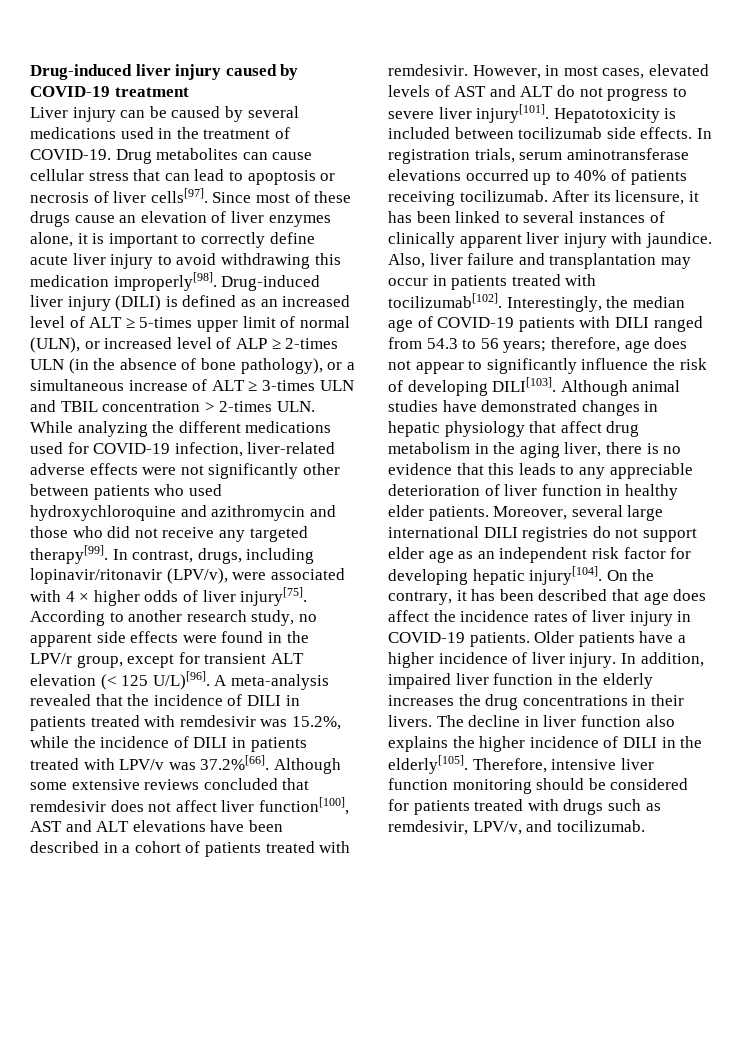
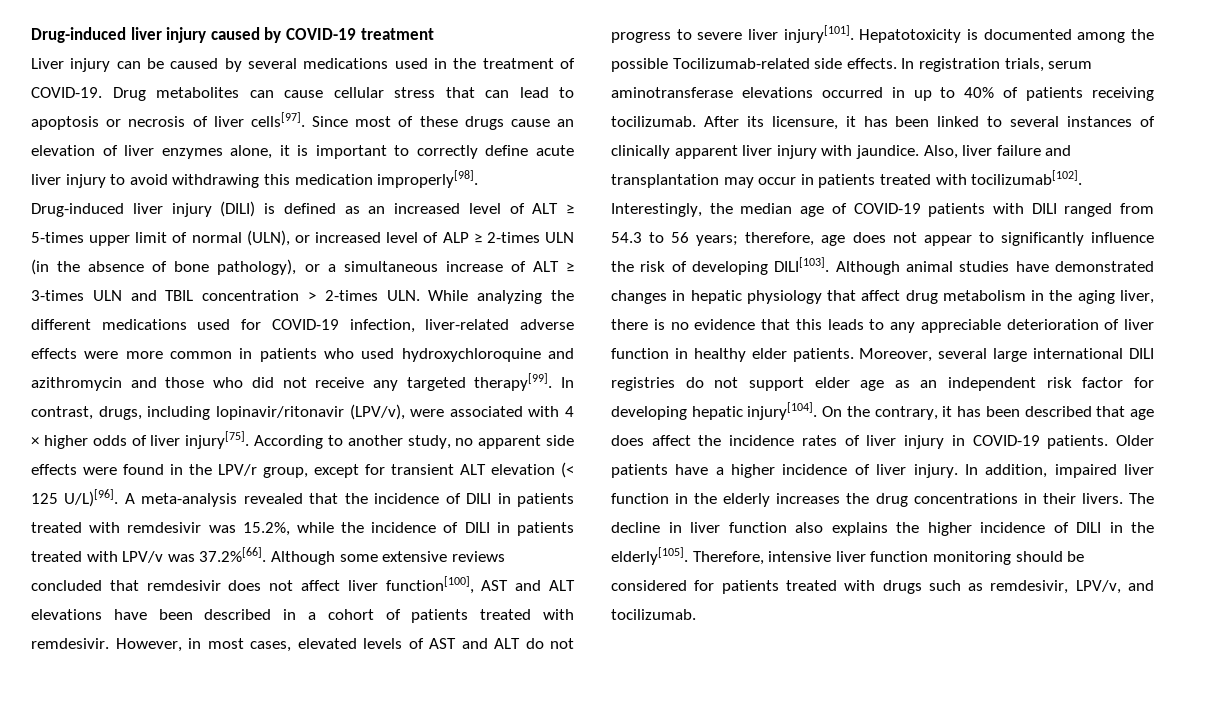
[180,463,340,479] [30,484,89,496] not significantly other between -> [125,348,253,359] more common in
[186,610,247,622] research -> (403, 440) none
[388,127,603,139] included between tocilizumab -> [983,29,1154,43] [611,58,810,72] documented among the possible Tocilizumab-related
(529, 175) none -> [891,87,905,98] in

